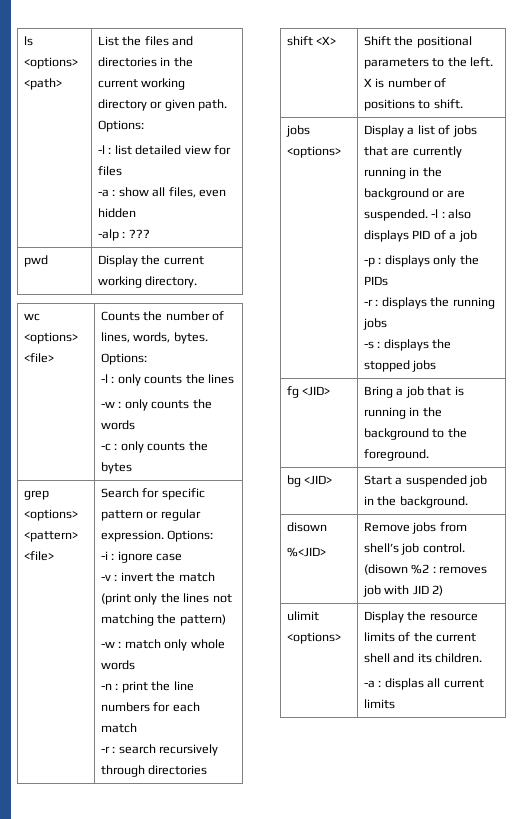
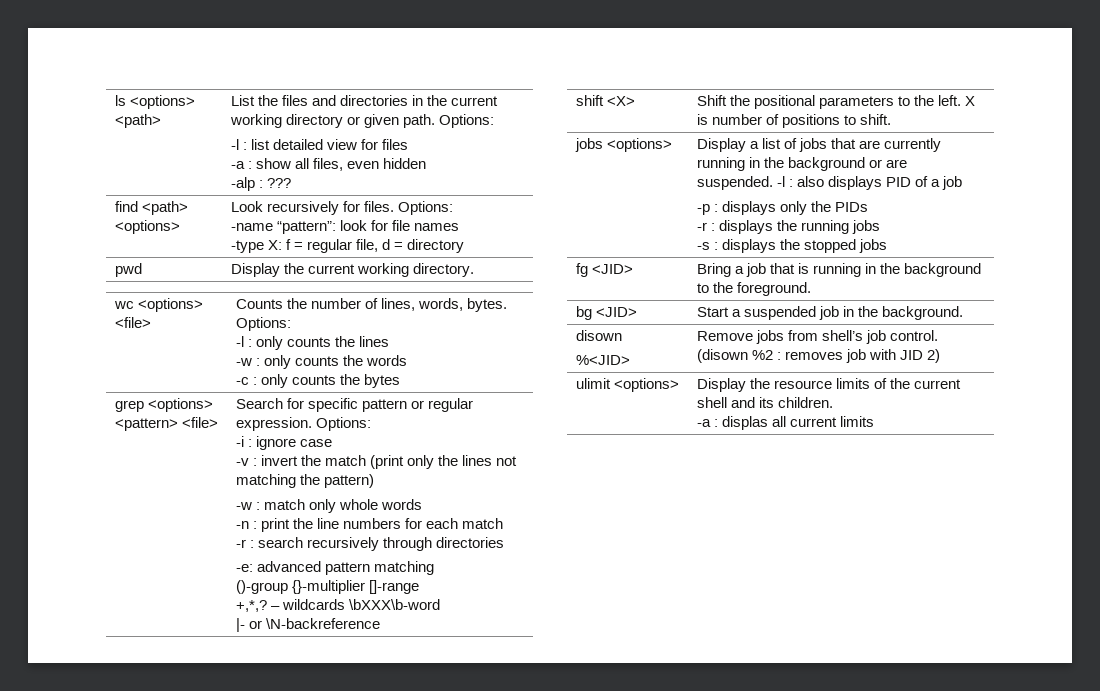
(150, 233) none -> [114,201,188,215] [114,220,180,234] [230,201,453,215] [230,220,460,234] [230,239,465,253] // find <path> <options> | Look recursively for files. Options: // -name “pattern”: look for file names // -type X: f = regular file, d = directory
(208, 770) none -> [235,561,434,575] [235,580,419,594] [235,599,440,612] [235,618,380,632] // -e: advanced pattern matching // ()-group {}-multiplier []-range // +,*,? – wildcards \bXXX\b-word // |- or \N-backreference

